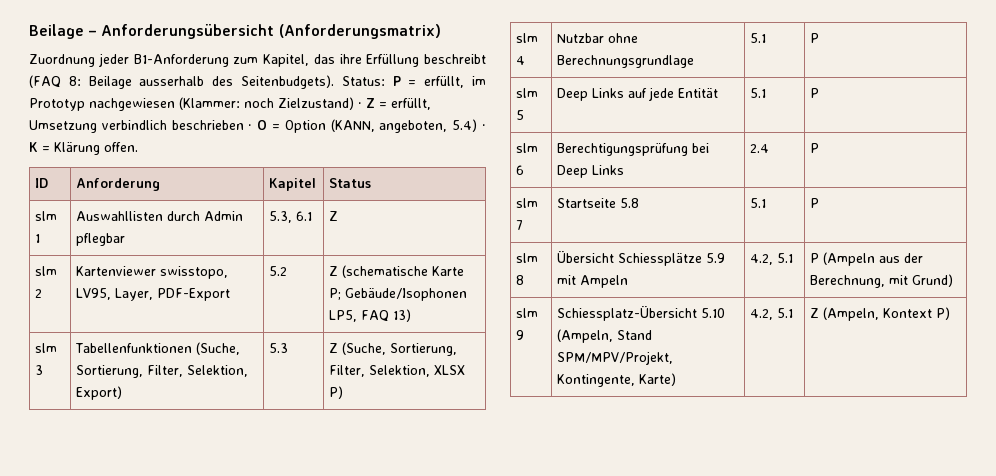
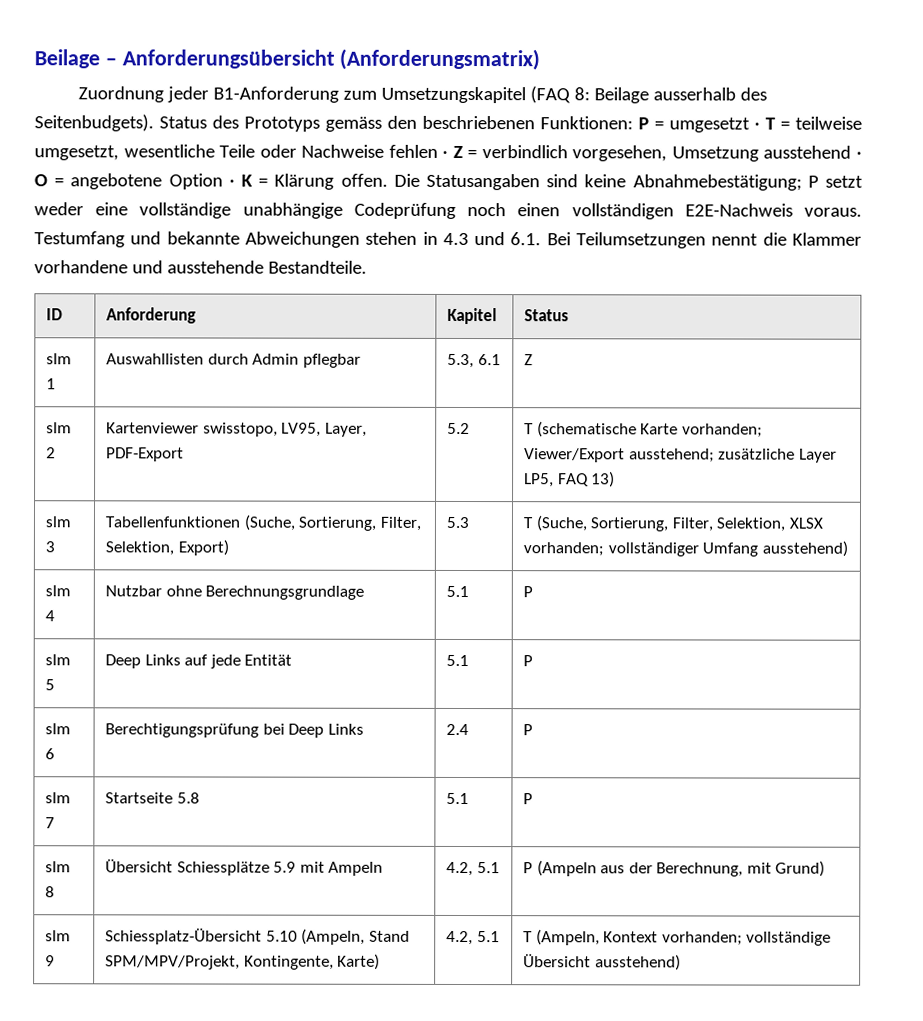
[263,54,486,67] Kapitel, das ihre Erfüllung beschreibt -> [380,86,526,104] Umsetzungskapitel
[341,76,487,88] [29,97,431,111] [29,119,478,133] Status: P = erfüllt, im Prototyp nachgewiesen (Klammer: noch Zielzustand) · Z = erfüllt, Umsetzung verbindlich beschrieben · O = Option (KANN, angeboten, 5.4) -> [159,115,862,133] [34,144,863,162] [34,173,223,190] Status des Prototyps gemäss den beschriebenen Funktionen: P = umgesetzt · T = teilweise umgesetzt, wesentliche Teile oder Nachweise fehlen · Z = verbindlich vorgesehen, Umsetzung ausstehend · O = angebotene Option
(138, 147) none -> [393,173,864,191] [34,202,862,220] [34,231,862,249] [34,260,367,274] Die Statusangaben sind keine Abnahmebestätigung; P setzt weder eine vollständige unabhängige Codeprüfung noch einen vollständigen E2E-Nachweis voraus. Testumfang und bekannte Abweichungen stehen in 4.3 und 6.1. Bei Teilumsetzungen nennt die Klammer vorhandene und ausstehende Bestandteile.
[329,266,339,276] Z -> [524,423,535,435] T
[329,288,468,301] P; Gebäude/Isophonen -> [681,423,763,438] [524,448,837,463] vorhanden; Viewer/Export ausstehend; zusätzliche Layer
[329,343,339,353] Z -> [523,517,534,529] T
[329,386,344,399] P) -> [523,540,848,557] vorhanden; vollständiger Umfang ausstehend)
[810,308,820,318] Z -> [523,931,534,943] T
[936,307,951,320] P) -> [661,931,832,946] [523,954,681,971] vorhanden; vollständige Übersicht ausstehend)

